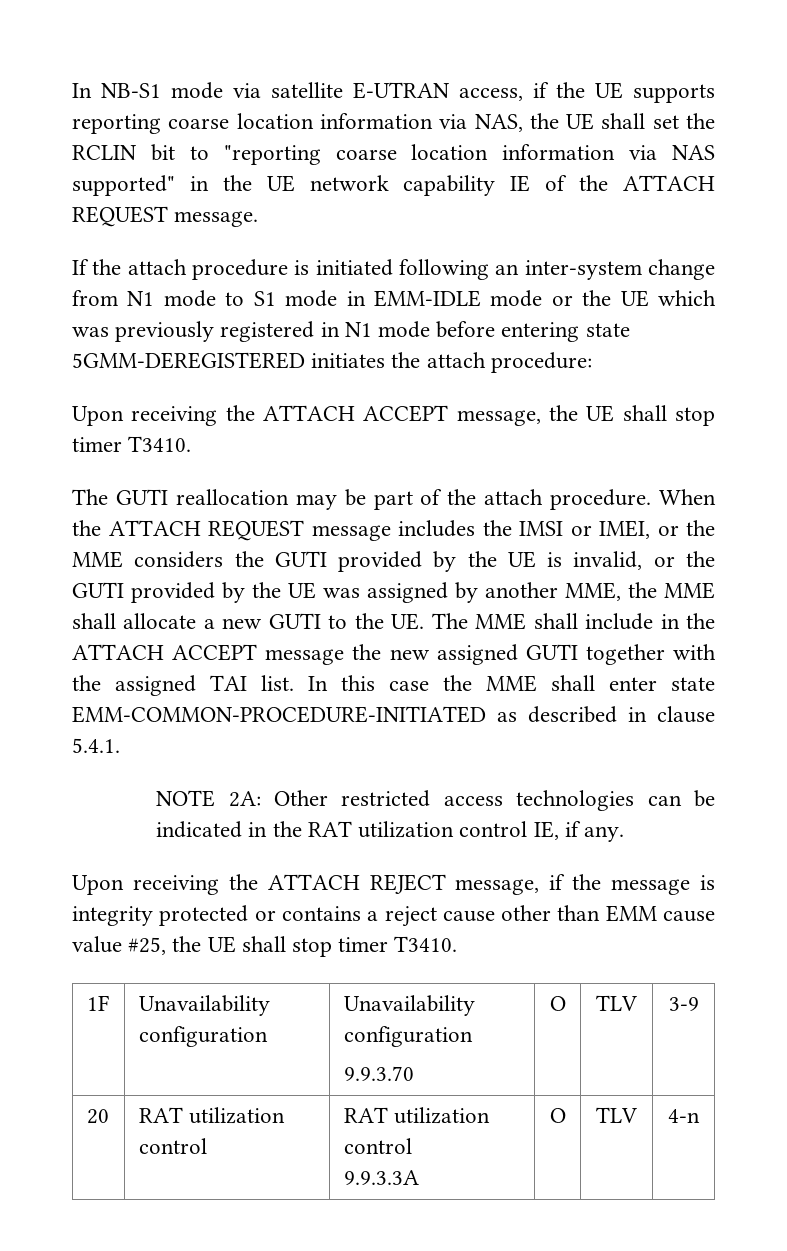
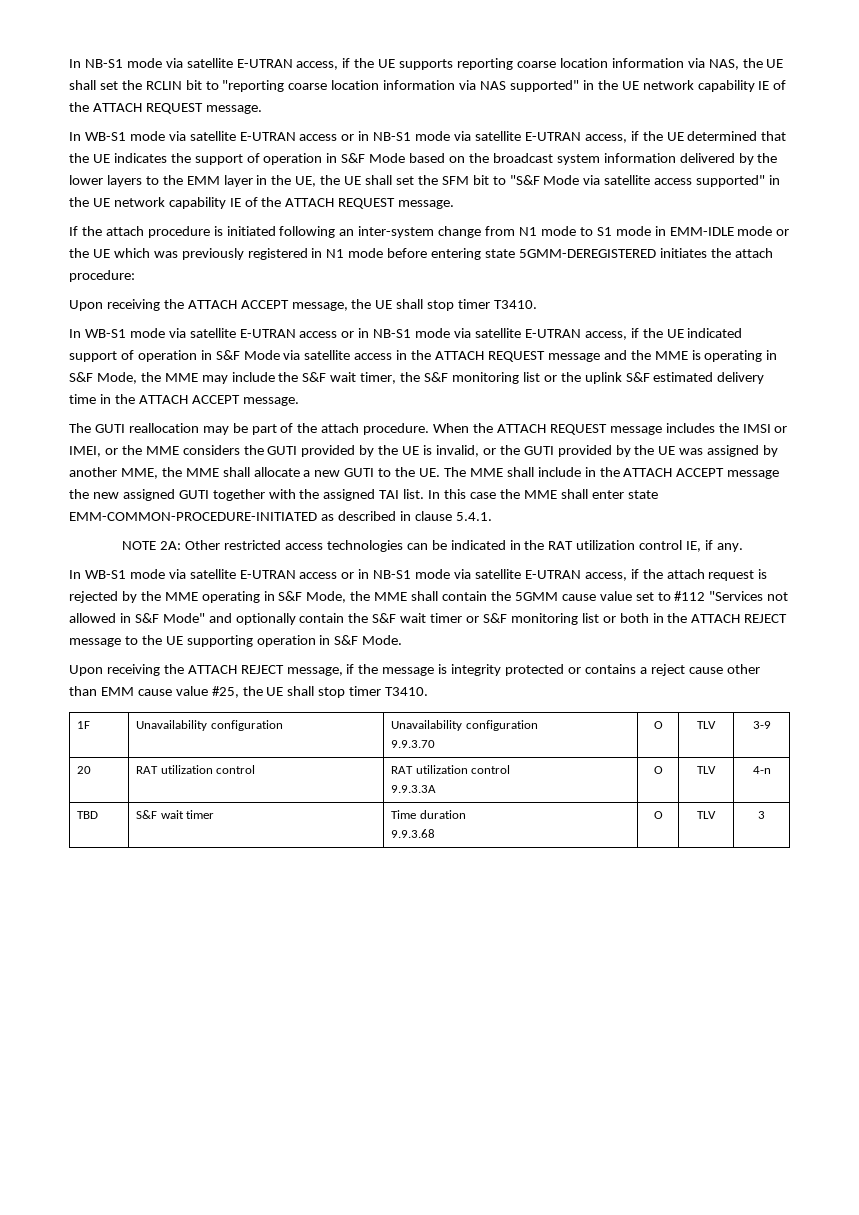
(259, 219) none -> [69,131,787,143] [69,153,778,165] [69,175,781,187] [69,197,455,209] // In WB-S1 mode via satellite E-UTRAN access or in NB-S1 mode via satellite E-UTRAN access, if the UE determined that the UE indicates the support of operation in S&F Mode based on the broadcast system information delivered by the lower layers to the EMM layer in the UE, the UE shall set the SFM bit to "S&F Mode via satellite access supported" in the UE network capability IE of the ATTACH REQUEST message.
(192, 444) none -> [69,328,743,340] [69,350,778,362] [69,372,765,384] [69,394,299,406] // In WB-S1 mode via satellite E-UTRAN access or in NB-S1 mode via satellite E-UTRAN access, if the UE indicated support of operation in S&F Mode via satellite access in the ATTACH REQUEST message and the MME is operating in S&F Mode, the MME may include the S&F wait timer, the S&F monitoring list or the uplink S&F estimated delivery time in the ATTACH ACCEPT message.
(624, 834) none -> [69,569,768,581] [69,591,789,603] [69,613,788,625] [69,635,403,647] // In WB-S1 mode via satellite E-UTRAN access or in NB-S1 mode via satellite E-UTRAN access, if the attach request is rejected by the MME operating in S&F Mode, the MME shall contain the 5GMM cause value set to #112 "Services not allowed in S&F Mode" and optionally contain the S&F wait timer or S&F monitoring list or both in the ATTACH REJECT message to the UE supporting operation in S&F Mode.
(700, 1116) none -> [77,811,99,819] [136,810,215,819] [391,810,466,819] [391,829,436,838] [653,811,663,819] [697,811,716,819] [758,811,765,819] // TBD | S&F wait timer | Time duration // 9.9.3.68 | O | TLV | 3

